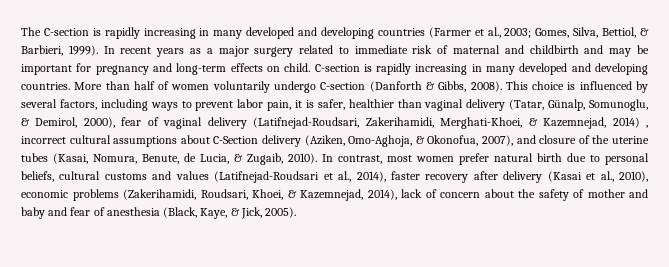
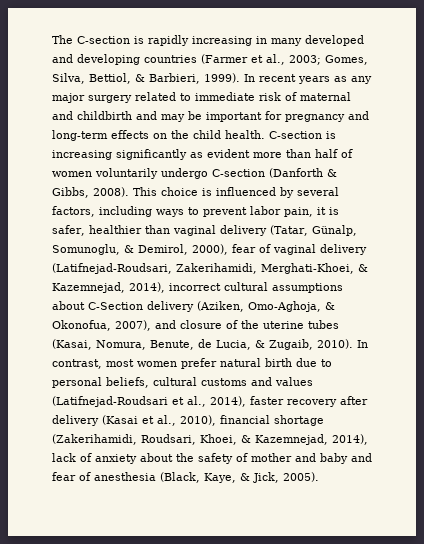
[206,48,213,54] a -> [351,76,372,84] any
[284,63,648,75] [21,82,103,90] child. C-section is rapidly increasing in many developed and developing countries. More -> [171,130,336,139] [52,149,282,160] the child health. C-section is increasing significantly as evident more
[612,117,648,128] 2014) , -> [129,282,165,293] 2014),
[21,189,119,201] economic problems -> [220,415,324,426] financial shortage
[440,192,480,198] concern -> [95,454,137,464] anxiety

